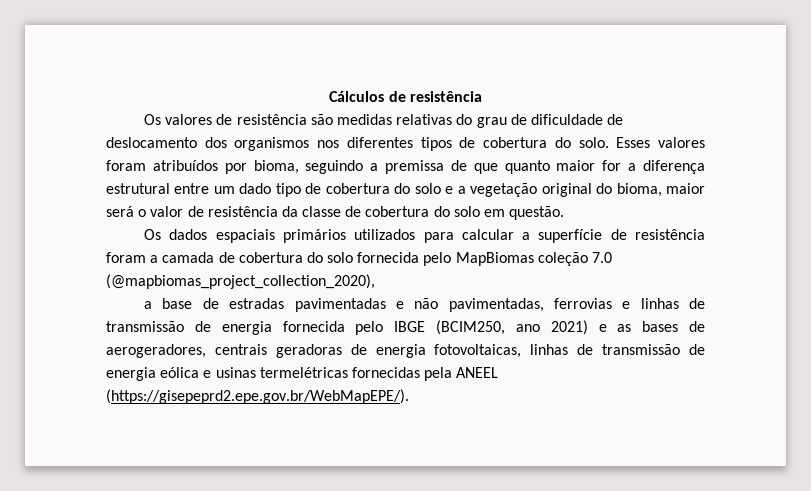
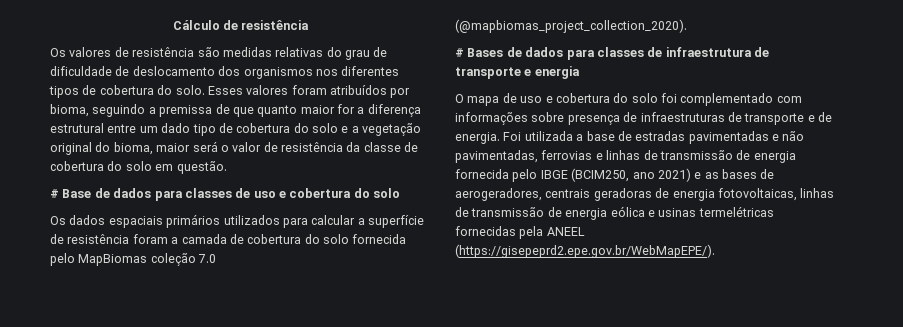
[329,91,385,102] Cálculos -> [172,20,220,30] Cálculo
(565, 213) none -> [50,188,401,201] // # Base de dados para classes de uso e cobertura do solo
[106,274,375,289] (@mapbiomas_project_collection_2020), // -> [455,19,687,33] [455,47,769,60] [455,66,580,79] [455,93,802,106] [455,112,832,125] [455,131,573,144] (@mapbiomas_project_collection_2020). // # Bases de dados para classes de infraestrutura de transporte e energia // O mapa de uso e cobertura do solo foi complementado com informações sobre presença de infraestruturas de transporte e de energia. Foi utilizada

